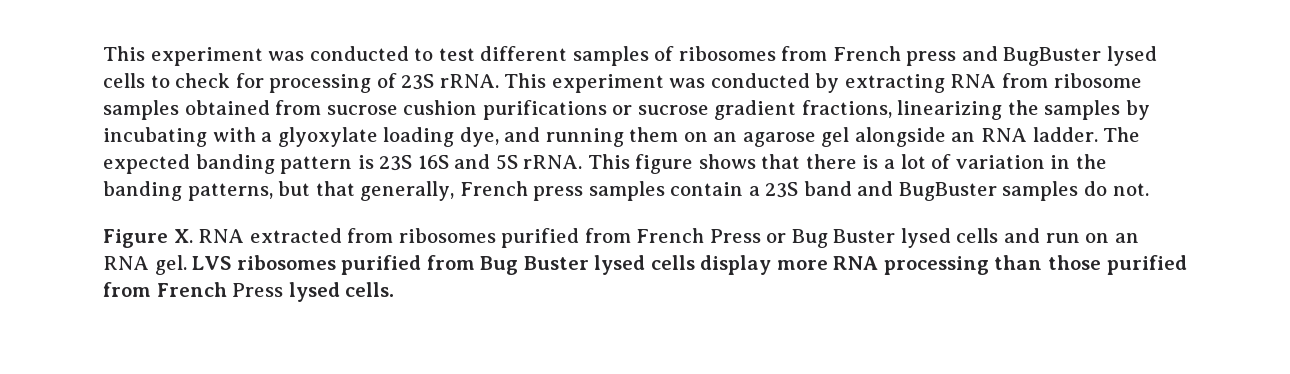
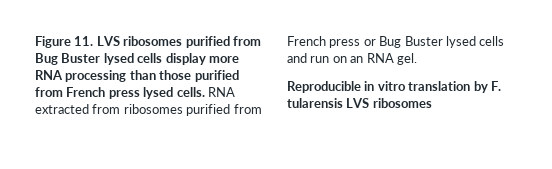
[103,46,1158,66] [103,73,1142,93] [103,100,1150,120] [103,127,1141,147] [103,154,1107,174] [103,181,1149,201] [103,228,1139,248] [103,255,187,275] This experiment was conducted to test different samples of ribosomes from French press and BugBuster lysed cells to check for processing of 23S rRNA. This experiment was conducted by extracting RNA from ribosome samples obtained from sucrose cushion purifications or sucrose gradient fractions, linearizing the samples by incubating with a glyoxylate loading dye, and running them on an agarose gel alongside an RNA ladder. The expected banding pattern is 23S 16S and 5S rRNA. This figure shows that there is a lot of variation in the banding patterns, but that generally, French press samples contain a 23S band and BugBuster samples do not. // Figure X. RNA extracted from ribosomes purified from French Press or Bug Buster lysed cells and run on an RNA gel. -> [35,36,94,48] Figure 11.
[232,283,284,297] Press -> [108,90,140,99] press
(395, 289) none -> [207,87,235,97] [35,104,262,116] [287,36,505,48] [287,53,417,65] [287,81,501,93] [287,98,432,108] RNA extracted from ribosomes purified from French press or Bug Buster lysed cells and run on an RNA gel. // Reproducible in vitro translation by F. tularensis LVS ribosomes

